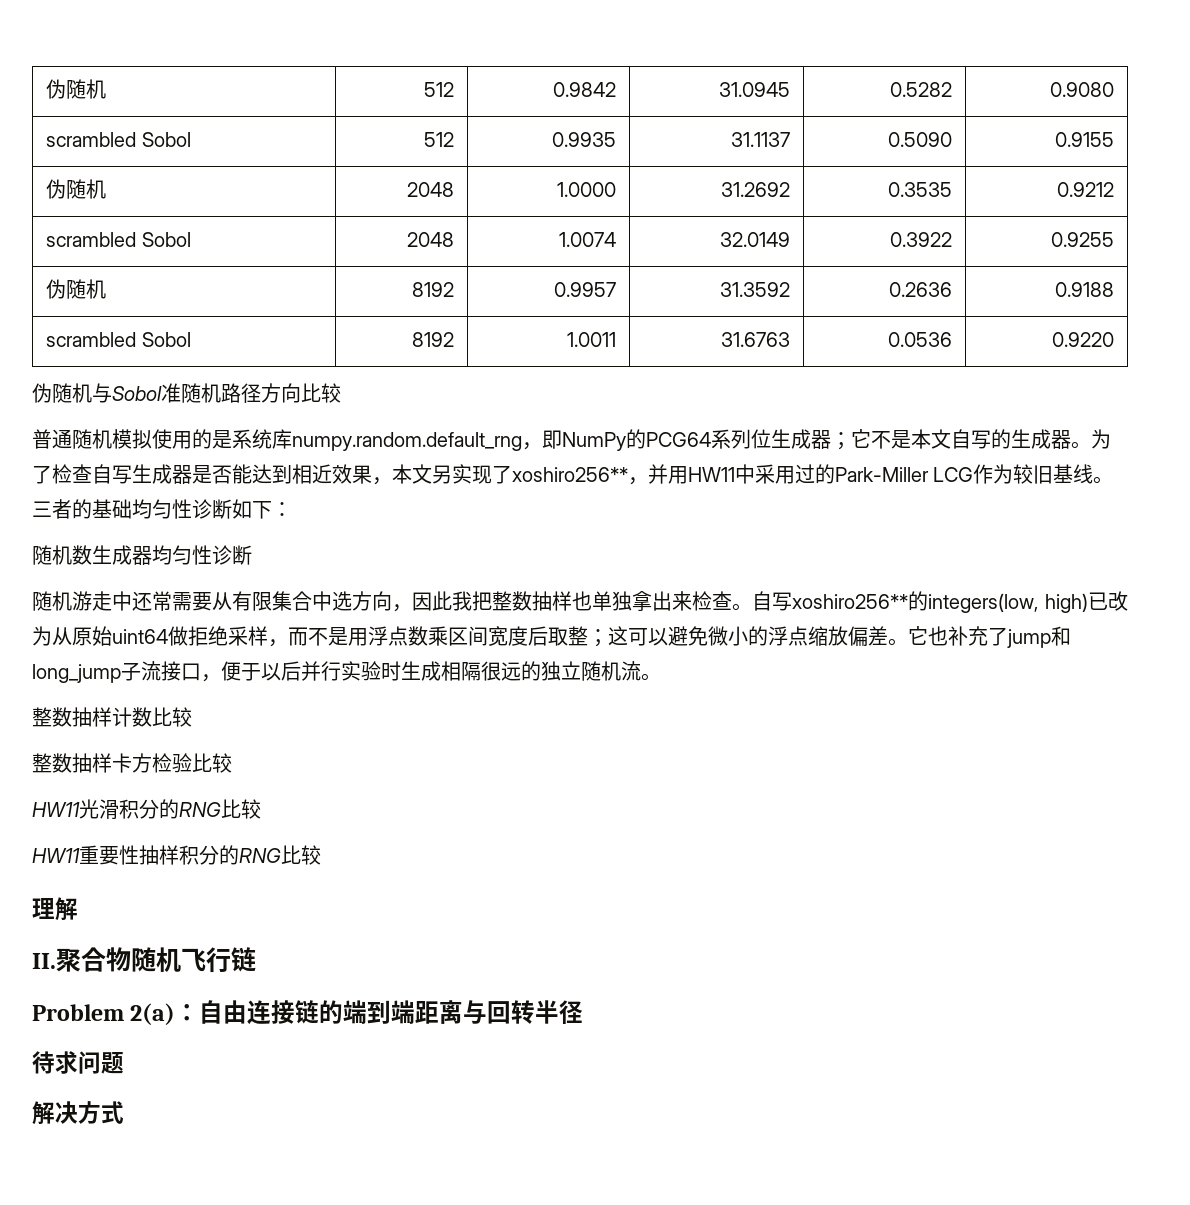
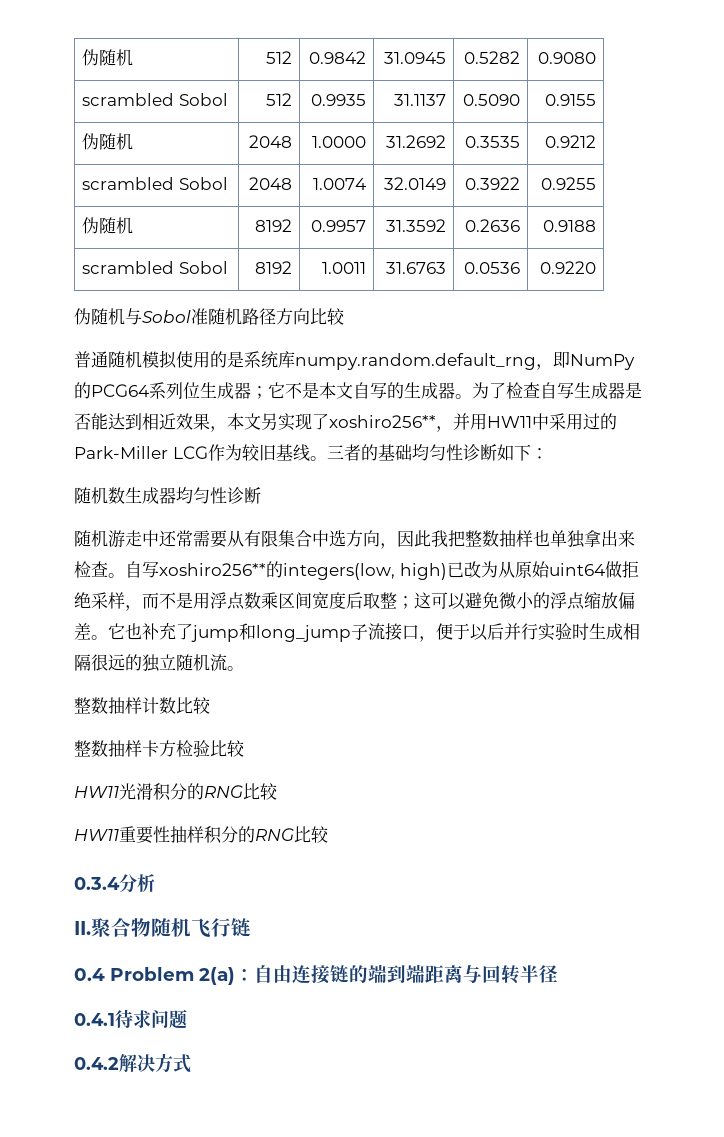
[32,897,78,921] 理解 -> [74,874,155,893] 0.3.4分析
(256, 959) none -> [74,968,105,981] 0.4
(584, 1012) none -> [74,1013,115,1026] 0.4.1
(124, 1063) none -> [74,1057,119,1070] 0.4.2

